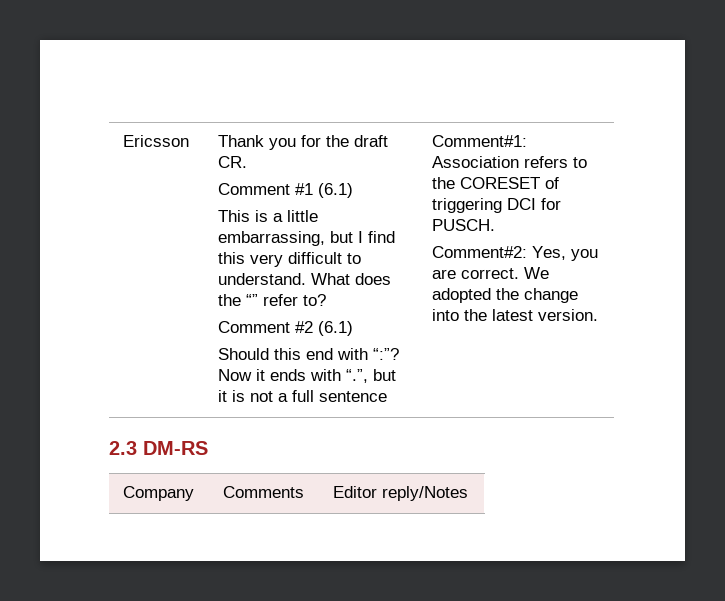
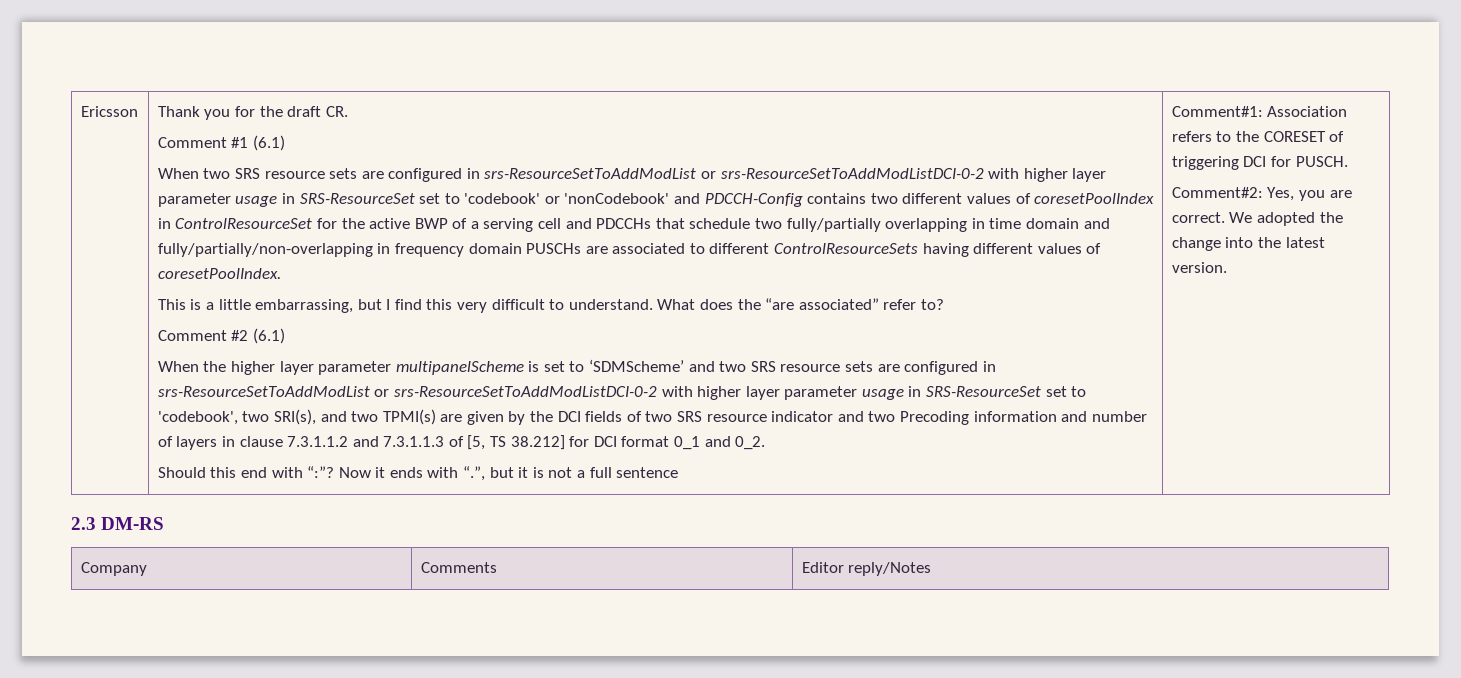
(354, 190) none -> [157,168,1107,182] [157,193,1155,207] [157,218,1110,232] [157,243,1102,257] [157,268,281,279] // When two SRS resource sets are configured in srs-ResourceSetToAddModList or srs-ResourceSetToAddModListDCI-0-2 with higher layer parameter usage in SRS-ResourceSet set to 'codebook' or 'nonCodebook' and PDCCH-Config contains two different values of coresetPoolIndex in ControlResourceSet for the active BWP of a serving cell and PDCCHs that schedule two fully/partially overlapping in time domain and fully/partially/non-overlapping in frequency domain PUSCHs are associated to different ControlResourceSets having different values of coresetPoolIndex.
[246,294,259,306] “” -> [765,298,879,310] “are associated”
(354, 328) none -> [157,359,996,375] [157,386,1087,400] [157,409,1147,425] [157,435,766,450] // When the higher layer parameter multipanelScheme is set to ‘SDMScheme’ and two SRS resource sets are configured in srs-ResourceSetToAddModList or srs-ResourceSetToAddModListDCI-0-2 with higher layer parameter usage in SRS-ResourceSet set to 'codebook', two SRI(s), and two TPMI(s) are given by the DCI fields of two SRS resource indicator and two Precoding information and number of layers in clause 7.3.1.1.2 and 7.3.1.1.3 of [5, TS 38.212] for DCI format 0_1 and 0_2.

